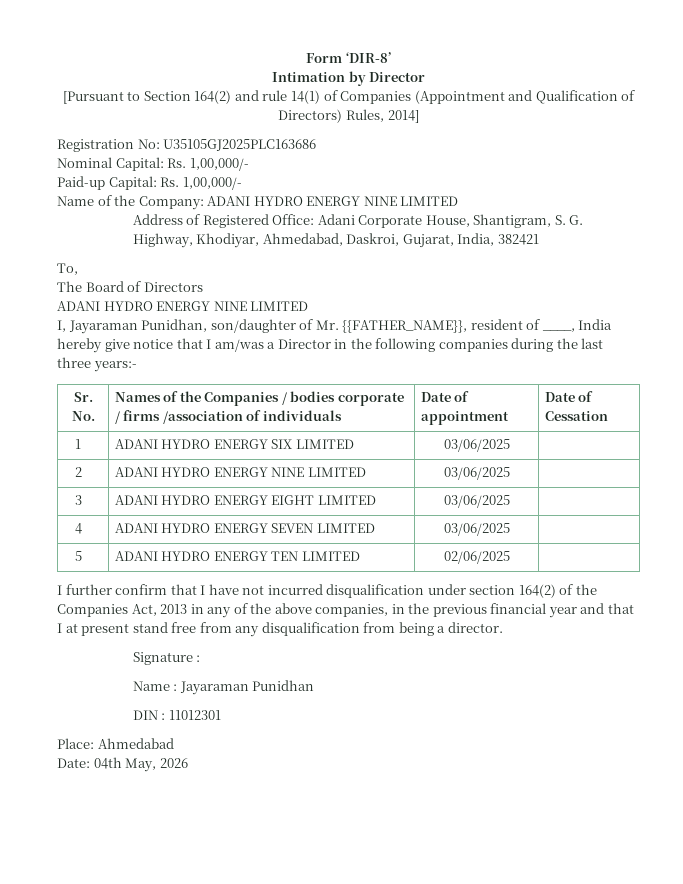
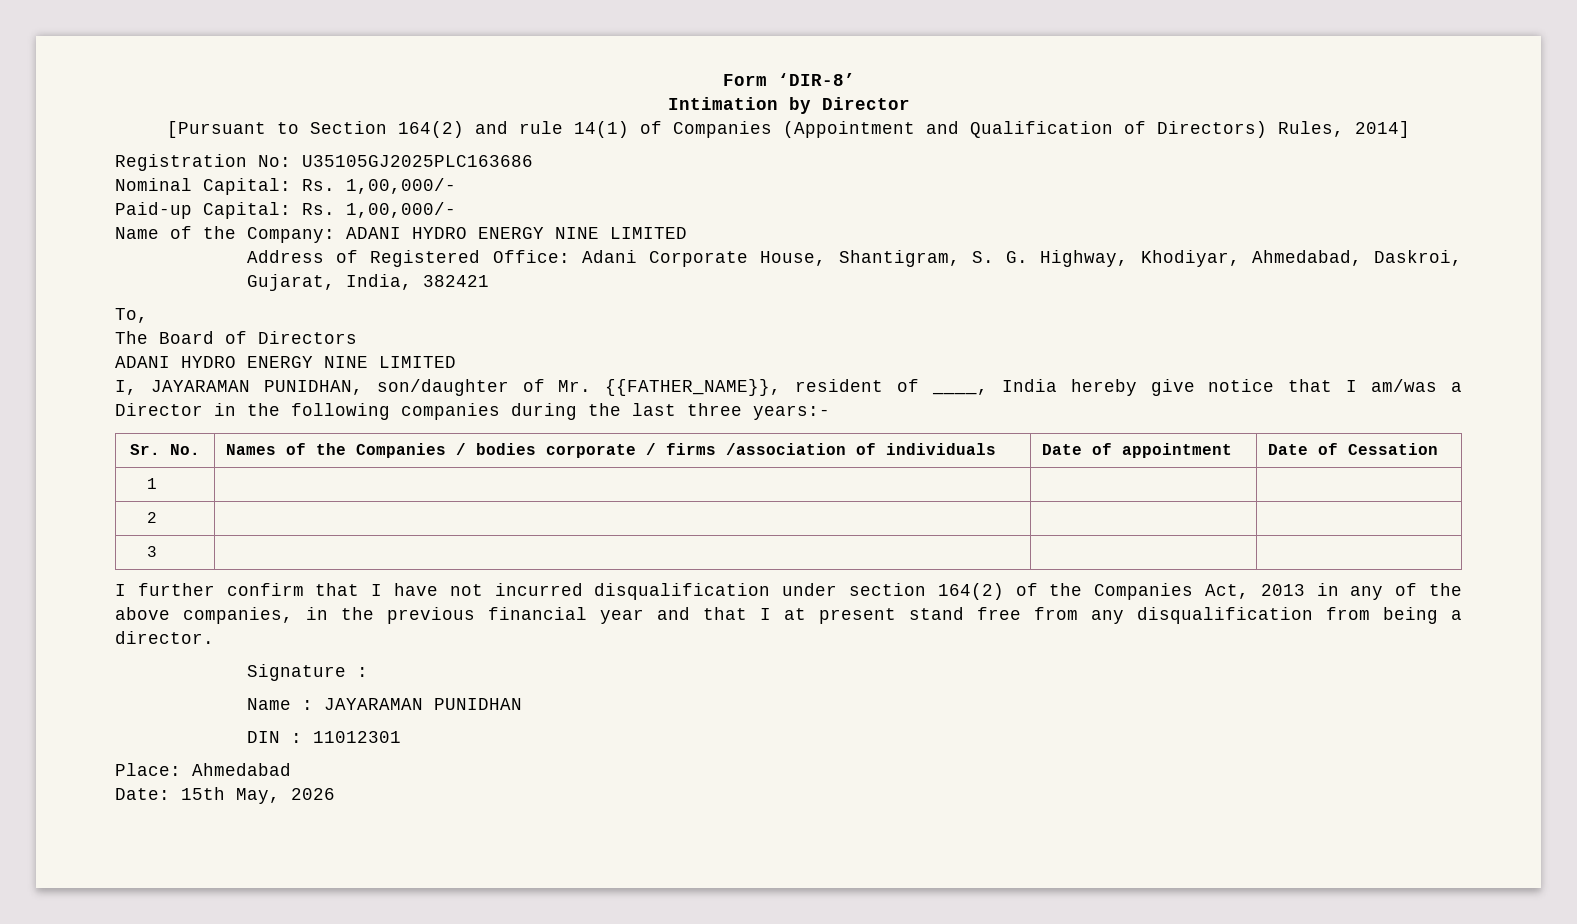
[68,319,208,334] Jayaraman Punidhan, -> [150,380,363,395] JAYARAMAN PUNIDHAN,
[114,439,354,449] [443,439,510,452] [74,467,82,477] [114,467,366,477] [443,467,510,480] [74,495,82,505] [114,495,376,505] [443,495,510,508] [74,523,82,534] [114,523,375,533] [443,523,510,536] [74,551,82,561] [114,551,360,561] [443,551,510,564] ADANI HYDRO ENERGY SIX LIMITED | 03/06/2025 | // 2 | ADANI HYDRO ENERGY NINE LIMITED | 03/06/2025 | // 3 | ADANI HYDRO ENERGY EIGHT LIMITED | 03/06/2025 | // 4 | ADANI HYDRO ENERGY SEVEN LIMITED | 03/06/2025 | // 5 | ADANI HYDRO ENERGY TEN LIMITED | 02/06/2025 -> [147,512,158,523] [147,546,158,557] | | // 2 | | | // 3 | |
[179,680,315,695] Jayaraman Punidhan -> [323,698,522,710] JAYARAMAN PUNIDHAN
[93,757,122,769] 04th -> [181,787,225,800] 15th

